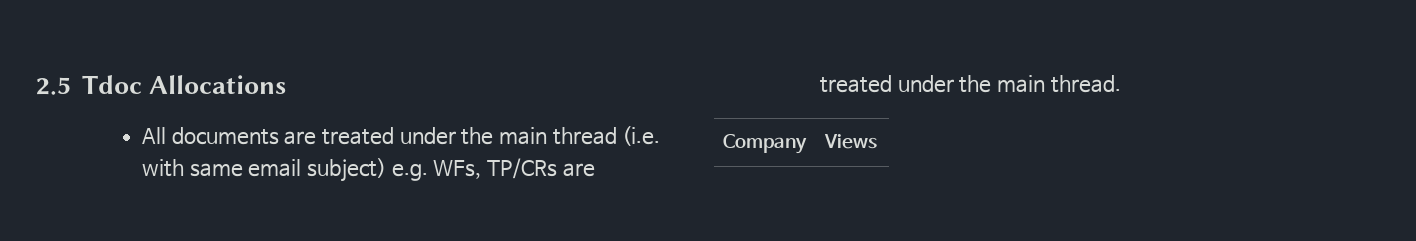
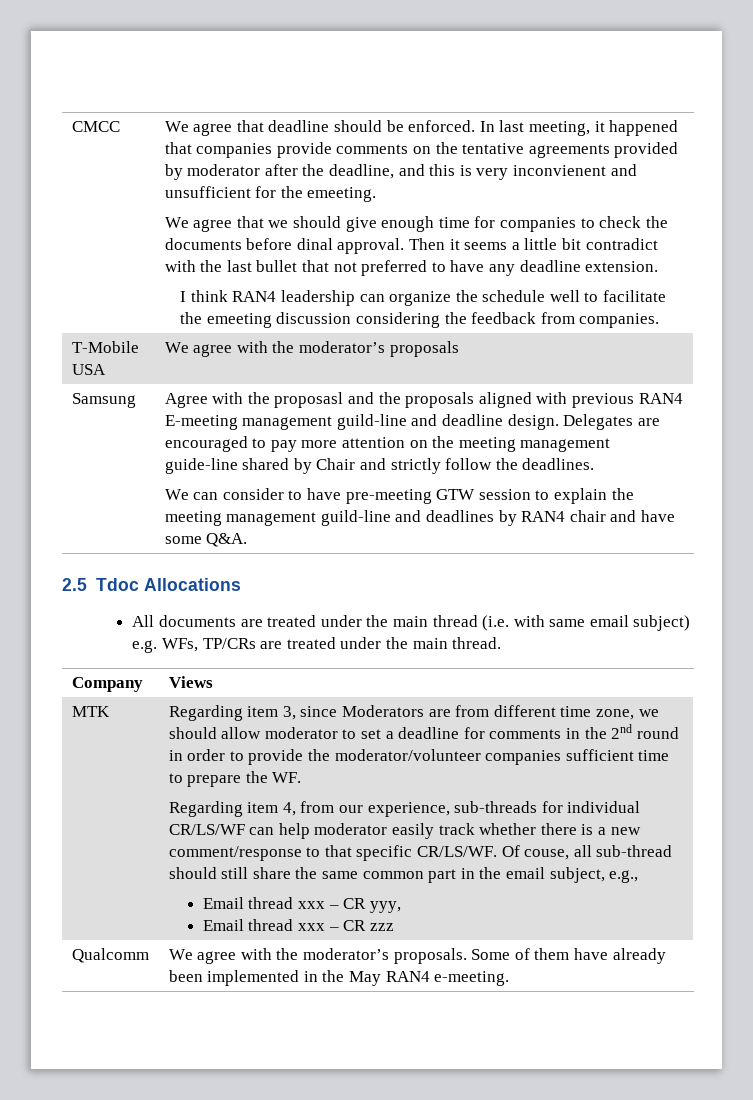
(36, 86) none -> [71,121,120,132] [164,120,679,136] [164,142,679,158] [164,164,637,180] [164,186,377,202] [164,216,668,232] [164,238,658,254] [164,260,659,276] [180,290,667,306] [180,312,660,328] [71,341,139,353] [71,364,106,375] [164,341,459,357] [71,393,136,408] [164,392,683,408] [164,414,660,430] [164,436,611,452] [164,458,595,474] [164,488,634,504] [164,510,675,526] [164,533,248,547] CMCC | We agree that deadline should be enforced. In last meeting, it happened that companies provide comments on the tentative agreements provided by moderator after the deadline, and this is very inconvienent and unsufficient for the emeeting. // We agree that we should give enough time for companies to check the documents before dinal approval. Then it seems a little bit contradict with the last bullet that not preferred to have any deadline extension. // I think RAN4 leadership can organize the schedule well to facilitate the emeeting discussion considering the feedback from companies. // T-Mobile USA | We agree with the moderator’s proposals // Samsung | Agree with the proposasl and the proposals aligned with previous RAN4 E-meeting management guild-line and deadline design. Delegates are encouraged to pay more attention on the meeting management guide-line shared by Chair and strictly follow the deadlines. // We can consider to have pre-meeting GTW session to explain the meeting management guild-line and deadlines by RAN4 chair and have some Q&A. //
(878, 141) none -> [71,706,110,717] [168,705,659,721] [168,724,679,739] [168,749,670,765] [168,771,302,787] [168,801,641,817] [168,823,641,839] [168,845,673,861] [168,867,639,883] [202,897,401,913] [202,919,394,931] [71,948,149,963] [168,948,666,964] [168,970,510,986] // MTK | Regarding item 3, since Moderators are from different time zone, we should allow moderator to set a deadline for comments in the 2nd round in order to provide the moderator/volunteer companies sufficient time to prepare the WF. // Regarding item 4, from our experience, sub-threads for individual CR/LS/WF can help moderator easily track whether there is a new comment/response to that specific CR/LS/WF. Of couse, all sub-thread should still share the same common part in the email subject, e.g., // Email thread xxx – CR yyy, // Email thread xxx – CR zzz // Qualcomm | We agree with the moderator’s proposals. Some of them have already been implemented in the May RAN4 e-meeting.

